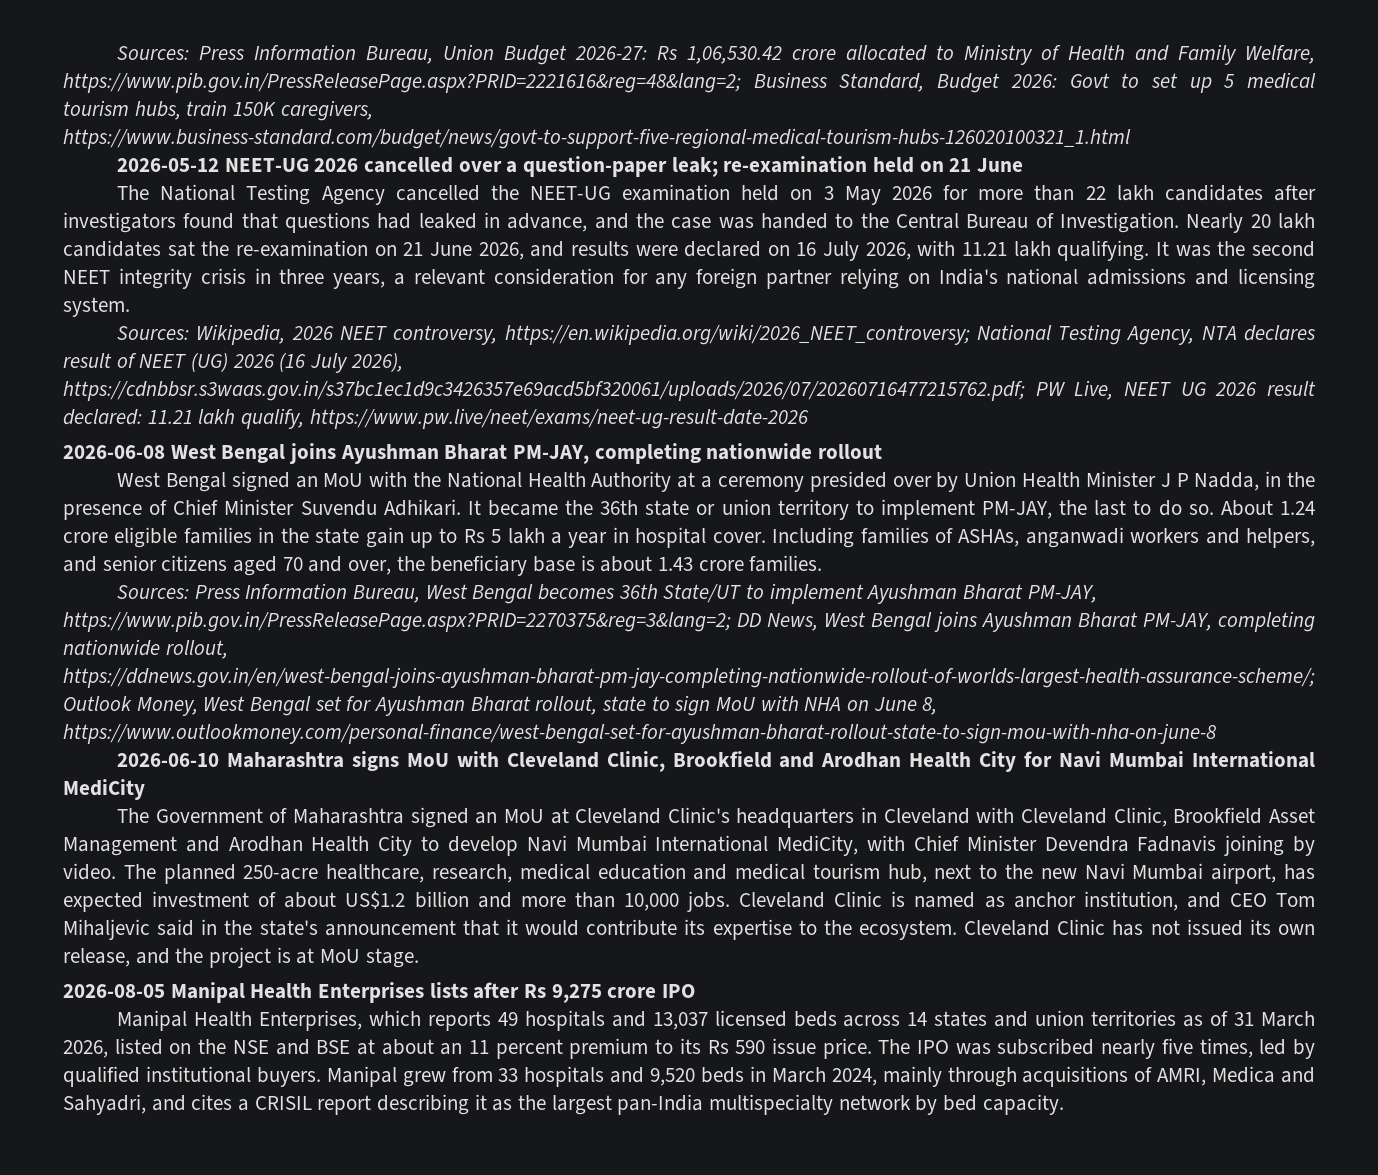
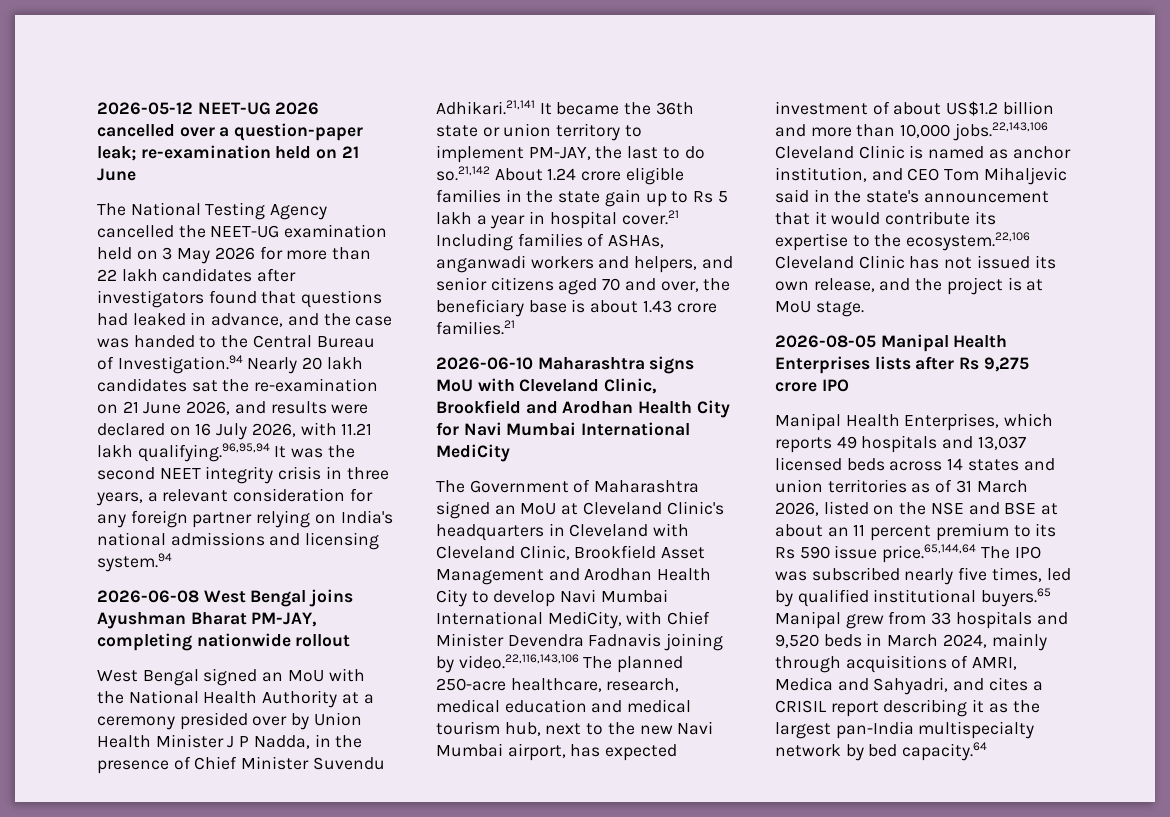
[117,44,1315,65] [63,72,1317,93] [63,100,373,121] [63,128,1131,149] Sources: Press Information Bureau, Union Budget 2026-27: Rs 1,06,530.42 crore allocated to Ministry of Health and Family Welfare, https://www.pib.gov.in/PressReleasePage.aspx?PRID=2221616&reg=48&lang=2; Business Standard, Budget 2026: Govt to set up 5 medical tourism hubs, train 150K caregivers, https://www.business-standard.com/budget/news/govt-to-support-five-regional-medical-tourism-hubs-126020100321_1.html // -> (97, 108) none
[1060,212,1180,233] Investigation. -> [117,355,243,374] Investigation.94
[1057,240,1150,261] qualifying. -> [137,443,270,462] qualifying.96,95,94
[63,297,130,317] [117,324,1316,345] [63,352,403,373] [63,380,1317,401] [63,408,809,429] system. // Sources: Wikipedia, 2026 NEET controversy, https://en.wikipedia.org/wiki/2026_NEET_controversy; National Testing Agency, NTA declares result of NEET (UG) 2026 (16 July 2026), https://cdnbbsr.s3waas.gov.in/s37bc1ec1d9c3426357e69acd5bf320061/uploads/2026/07/20260716477215762.pdf; PW Live, NEET UG 2026 result declared: 11.21 lakh qualify, https://www.pw.live/neet/exams/neet-ug-result-date-2026 -> [97,553,172,572] system.94
[383,499,461,516] Adhikari. -> [436,100,535,115] Adhikari.21,141
[1188,504,1214,515] so. -> [436,166,490,181] so.21,142
[712,532,766,543] cover. -> [621,210,679,225] cover.21
[749,555,823,572] [117,583,1097,604] [63,611,1315,632] [63,639,228,659] [63,667,1315,688] [63,695,938,716] [63,723,1216,744] families. // Sources: Press Information Bureau, West Bengal becomes 36th State/UT to implement Ayushman Bharat PM-JAY, https://www.pib.gov.in/PressReleasePage.aspx?PRID=2270375&reg=3&lang=2; DD News, West Bengal joins Ayushman Bharat PM-JAY, completing nationwide rollout, https://ddnews.gov.in/en/west-bengal-joins-ayushman-bharat-pm-jay-completing-nationwide-rollout-of-worlds-largest-health-assurance-scheme/; Outlook Money, West Bengal set for Ayushman Bharat rollout, state to sign MoU with NHA on June 8, https://www.outlookmoney.com/personal-finance/west-bengal-set-for-ayushman-bharat-rollout-state-to-sign-mou-with-nha-on-june-8 -> [436,320,515,335] families.21
[63,863,116,880] video. -> [458,654,579,669] video.22,116,143,106
[687,891,731,912] jobs. -> [952,122,1048,141] jobs.22,143,106
[858,920,957,940] ecosystem. -> [906,232,1031,251] ecosystem.22,106
[822,1038,872,1059] price. -> [882,544,977,563] price.65,144,64
[256,1067,321,1087] buyers. -> [981,588,1052,607] buyers.65
[982,1094,1064,1115] capacity. -> [902,742,988,761] capacity.64

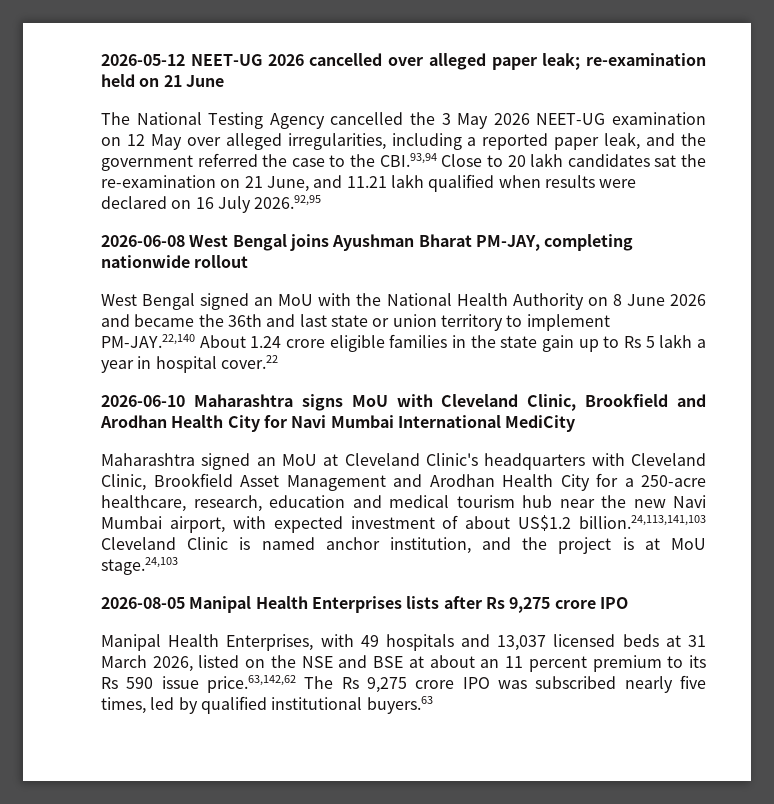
[219,123,364,141] a question-paper -> [428,53,537,70] alleged paper
[210,224,388,238] [97,246,372,264] [97,268,297,282] [97,290,383,308] [97,312,393,327] [97,335,375,348] [97,355,298,374] NEET-UG examination held on 3 May 2026 for more than 22 lakh candidates after investigators found that questions had leaked in advance, and the case was handed to the Central Bureau of Investigation.94 Nearly -> [441,112,707,129] [101,132,706,150] [101,153,503,171] 3 May 2026 NEET-UG examination on 12 May over alleged irregularities, including a reported paper leak, and the government referred the case to the CBI.93,94 Close to
[143,401,266,415] June 2026, and -> [266,174,541,192] June, and 11.21 lakh qualified when
[251,422,373,437] [97,443,355,462] [97,466,389,484] [96,488,373,506] [97,510,393,528] [97,532,380,550] [97,553,172,572] 2026, with 11.21 lakh qualifying.96,95,94 It was the second NEET integrity crisis in three years, a relevant consideration for any foreign partner relying on India's national admissions and licensing system.94 -> [254,195,322,209] 2026.92,95
[341,692,374,704] [97,712,362,730] [97,734,363,749] [97,756,385,774] [436,100,552,115] at a ceremony presided over by Union Health Minister J P Nadda, in the presence of Chief Minister Suvendu Adhikari.21,141 It -> [587,294,707,306] [101,314,130,327] on 8 June 2026 and
(694, 108) none -> [266,314,327,327] and last
[528,146,705,160] [436,166,490,181] PM-JAY, the last to do so.21,142 -> [101,334,195,348] PM-JAY.22,140
[621,210,679,225] [436,233,665,251] [436,255,733,273] [436,277,731,295] [436,299,717,317] [436,320,515,335] cover.21 Including families of ASHAs, anganwadi workers and helpers, and senior citizens aged 70 and over, the beneficiary base is about 1.43 crore families.21 -> [220,355,278,369] cover.22
[436,479,591,493] The Government of -> (576, 423) none
[548,523,649,537] in Cleveland -> (586, 461) none
[471,589,668,607] [436,611,711,629] [436,633,724,651] [436,654,684,673] to develop Navi Mumbai International MediCity, with Chief Minister Devendra Fadnavis joining by video.22,116,143,106 The planned -> [596,473,634,487] for a
[436,699,500,713] medical -> (262, 503) none
[504,722,604,736] hub, next to -> [522,495,595,508] hub near
[570,744,601,757] has -> [232,516,266,529] with
[1002,101,1054,115] [775,122,1048,141] billion and more than 10,000 jobs.22,143,106 -> [579,515,706,529] billion.24,113,141,103
[988,149,1008,159] as -> (315, 543) none
[907,167,1067,185] [775,189,1049,203] [775,211,996,225] [775,232,1031,251] [775,255,1056,269] [775,278,911,292] CEO Tom Mihaljevic said in the state's announcement that it would contribute its expertise to the ecosystem.22,106 Cleveland Clinic has not issued its own release, and -> (512, 543) none
[815,301,864,317] stage. -> [101,557,178,575] stage.24,103
[1004,413,1054,427] [775,437,832,453] which reports -> [320,634,354,647] with
[889,458,1055,471] [775,479,953,493] across 14 states and union territories as of -> [665,635,681,647] at
[882,544,1010,563] price.65,144,64 The -> [207,675,455,693] price.63,142,62 The Rs 9,275 crore
[981,588,1052,607] [775,611,1068,629] [775,633,1047,651] [775,655,1018,673] [775,677,1043,695] [775,699,1040,717] [775,721,1035,739] [775,742,988,761] buyers.65 Manipal grew from 33 hospitals and 9,520 beds in March 2024, mainly through acquisitions of AMRI, Medica and Sahyadri, and cites a CRISIL report describing it as the largest pan-India multispecialty network by bed capacity.64 -> [366,696,433,714] buyers.63

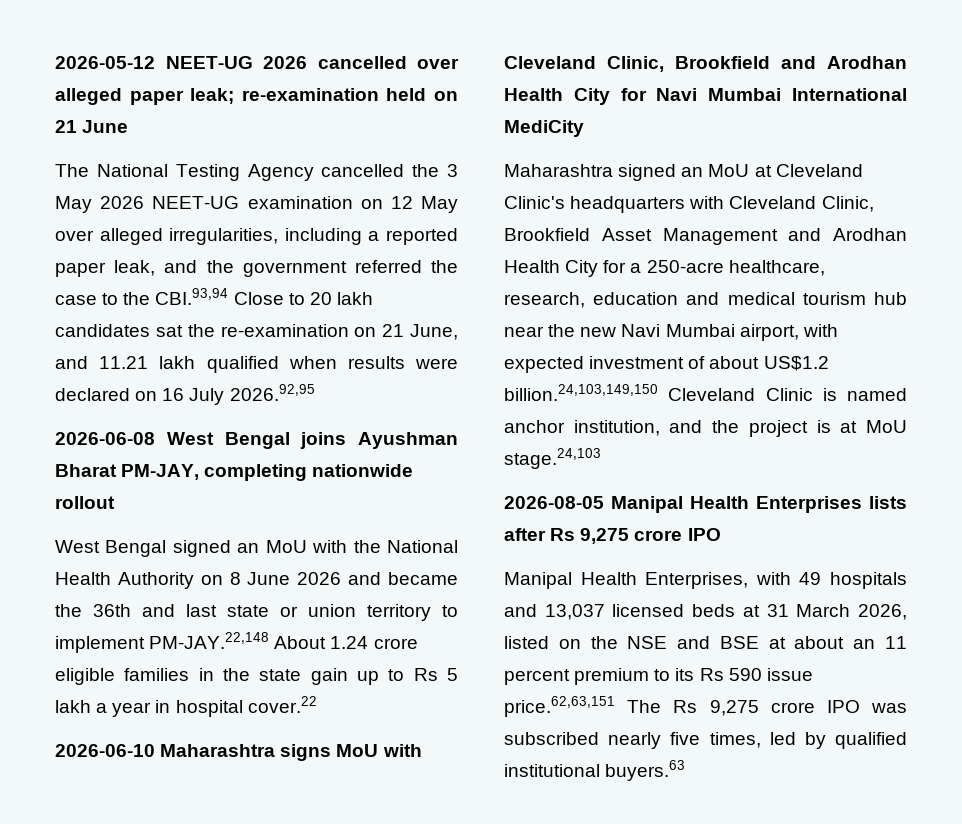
[101,334,195,348] PM-JAY.22,140 -> [149,632,270,649] PM-JAY.22,148
[579,515,706,529] billion.24,113,141,103 -> [504,384,658,401] billion.24,103,149,150
[207,675,296,693] price.63,142,62 -> [504,696,615,717] price.62,63,151

